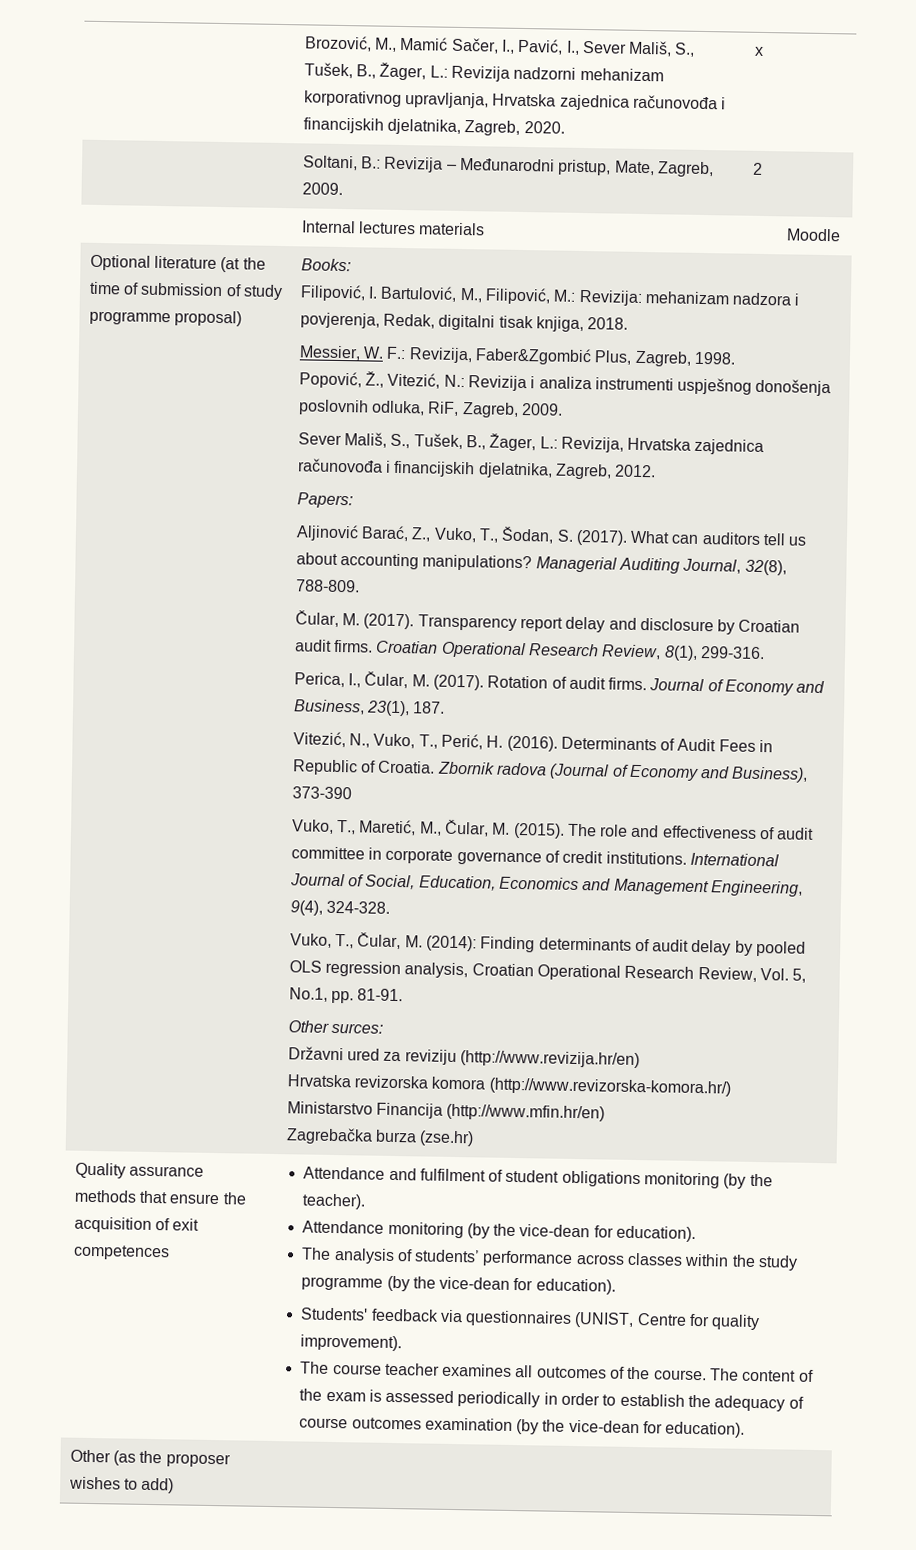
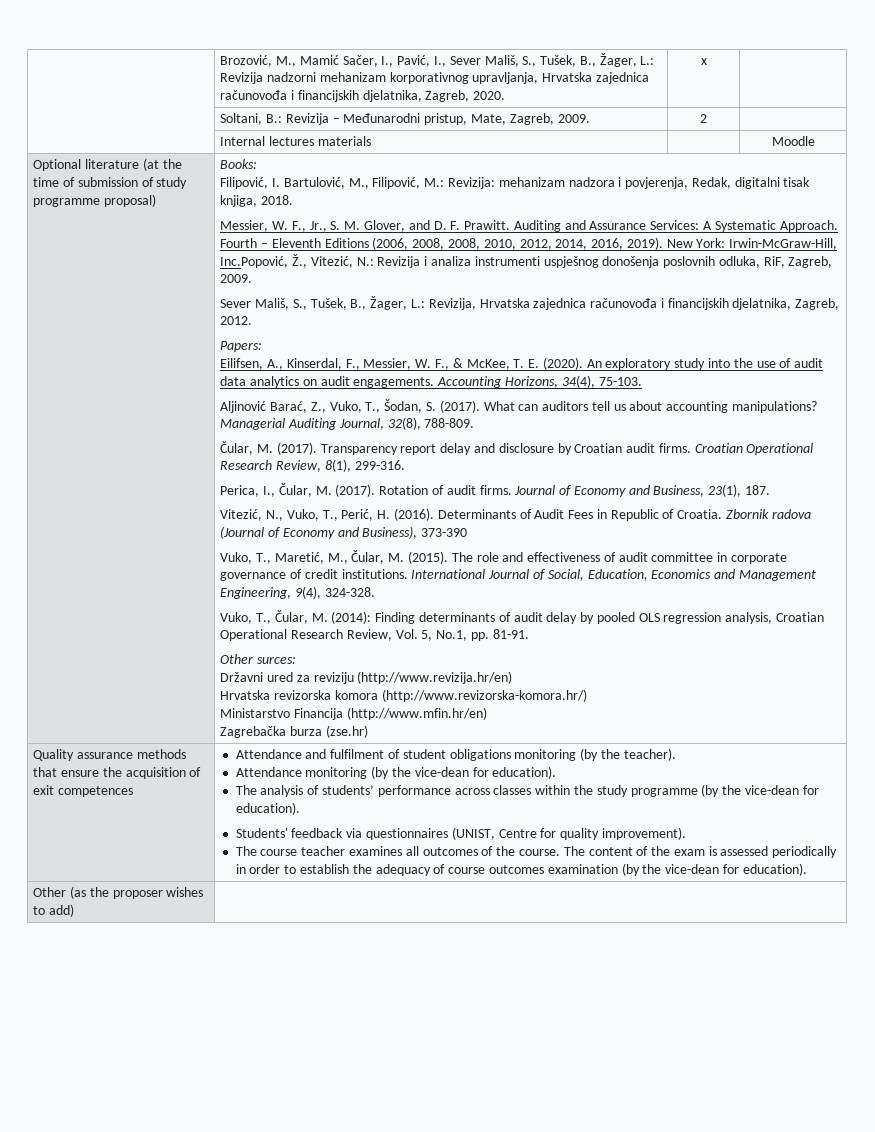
[386,346,736,367] [298,371,362,389] F.: Revizija, Faber&Zgombić Plus, Zagreb, 1998. // Popović, -> [291,220,838,232] [220,237,838,250] [220,256,289,268] F., Jr., S. M. Glover, and D. F. Prawitt. Auditing and Assurance Services: A Systematic Approach. Fourth – Eleventh Editions (2006, 2008, 2008, 2010, 2012, 2014, 2016, 2019). New York: Irwin-McGraw-Hill, Inc.Popović,
(353, 500) none -> [220,357,824,370] [220,375,642,388] // Eilifsen, A., Kinserdal, F., Messier, W. F., & McKee, T. E. (2020). An exploratory study into the use of audit data analytics on audit engagements. Accounting Horizons, 34(4), 75-103.

